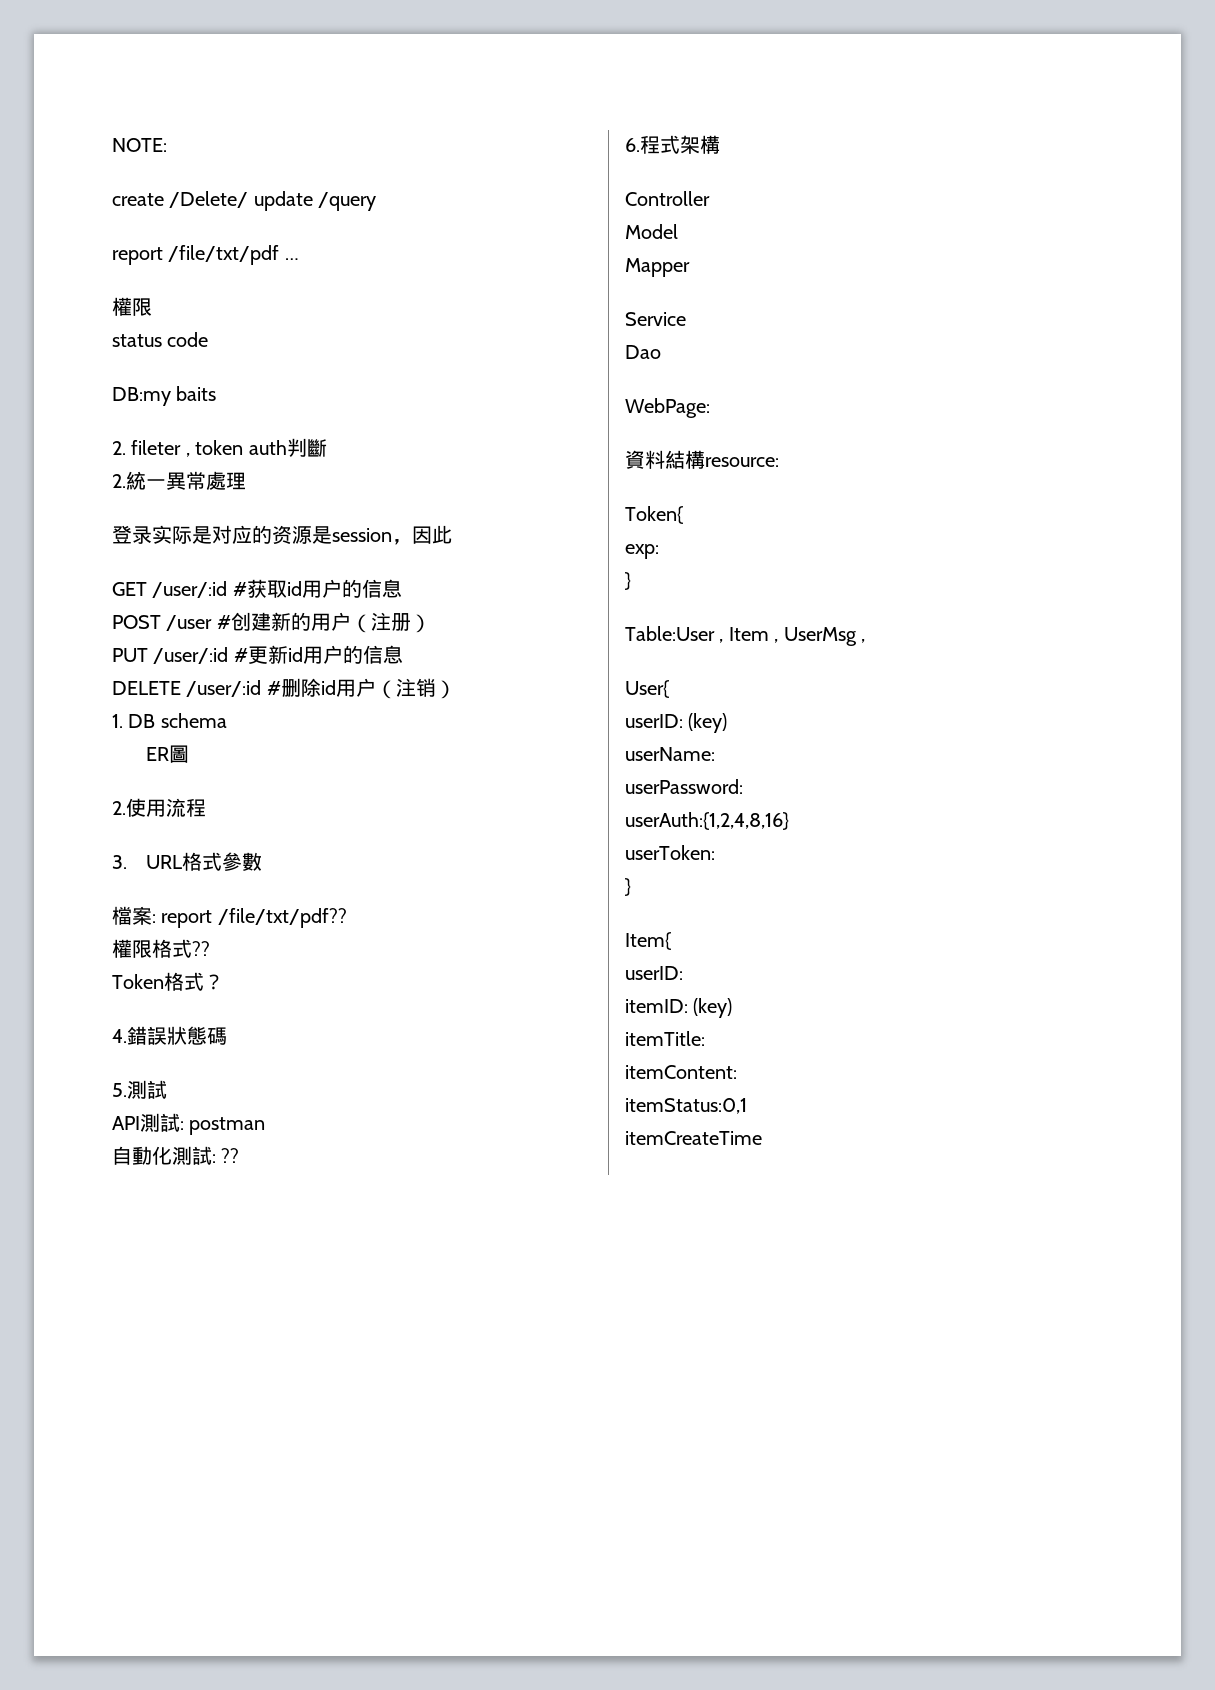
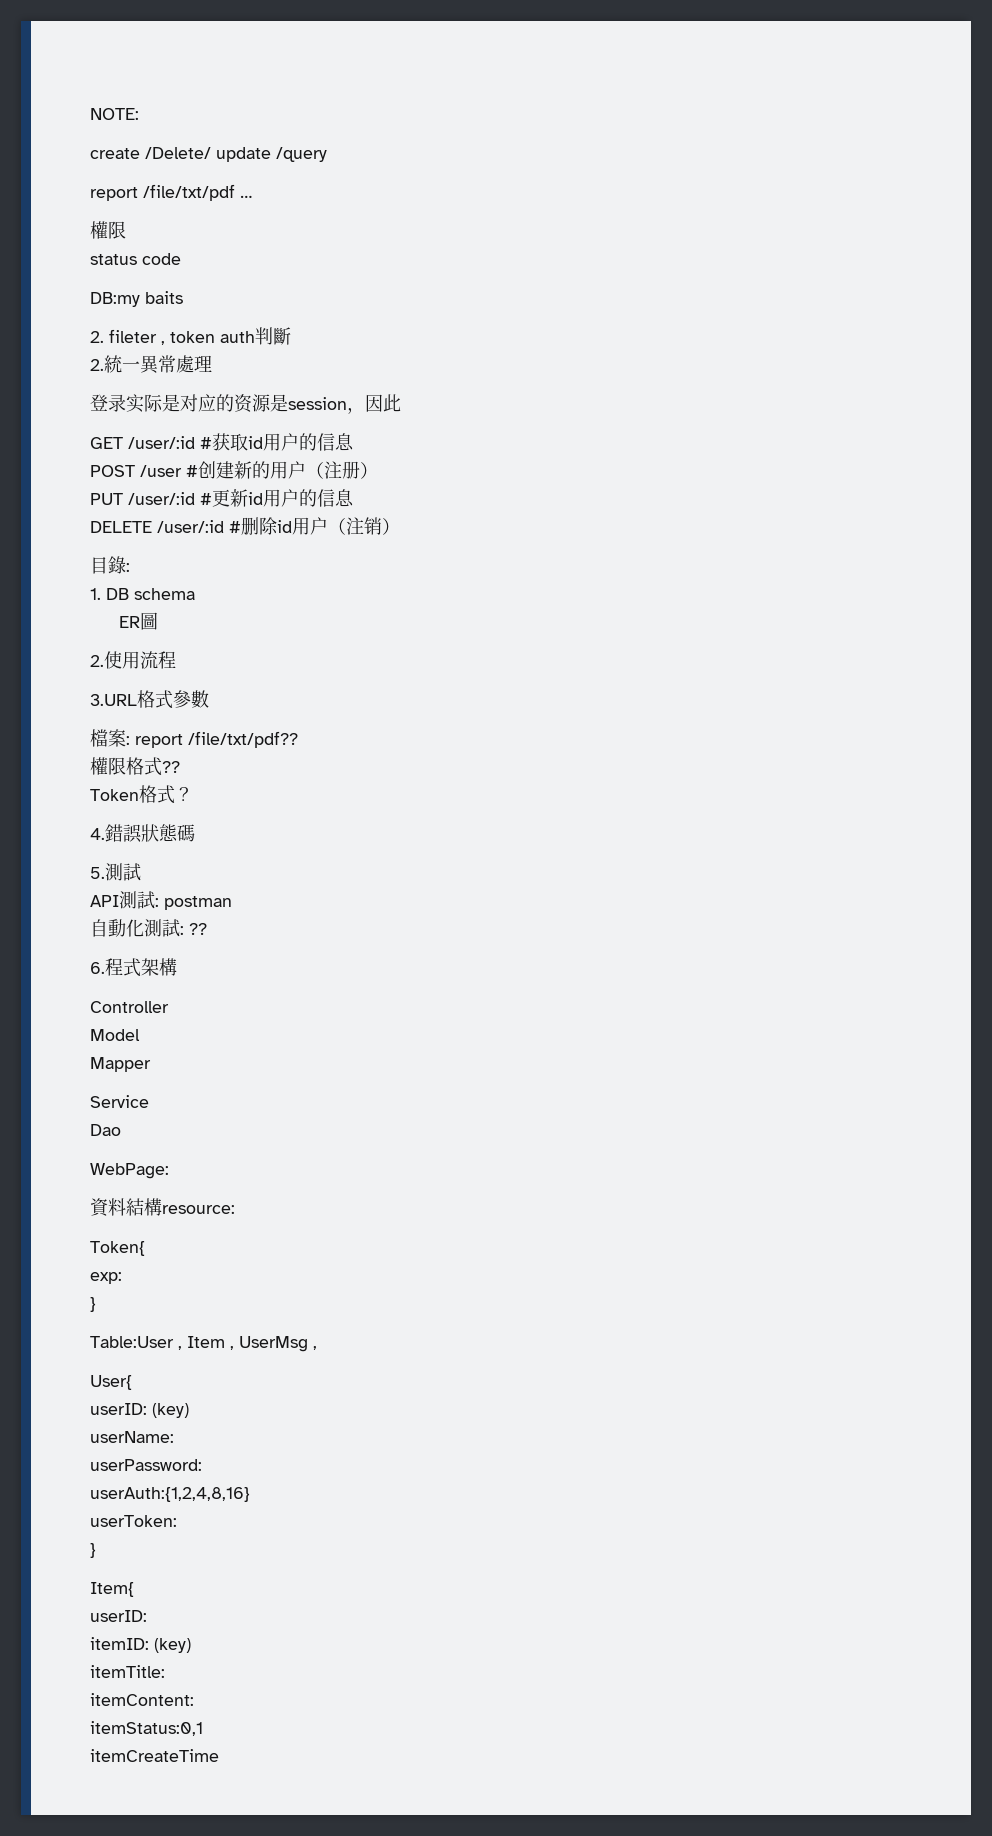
(456, 689) none -> [90,556,130,574] // 目錄:
[112,855,182,869] 3. URL -> [90,694,137,706] 3.URL

